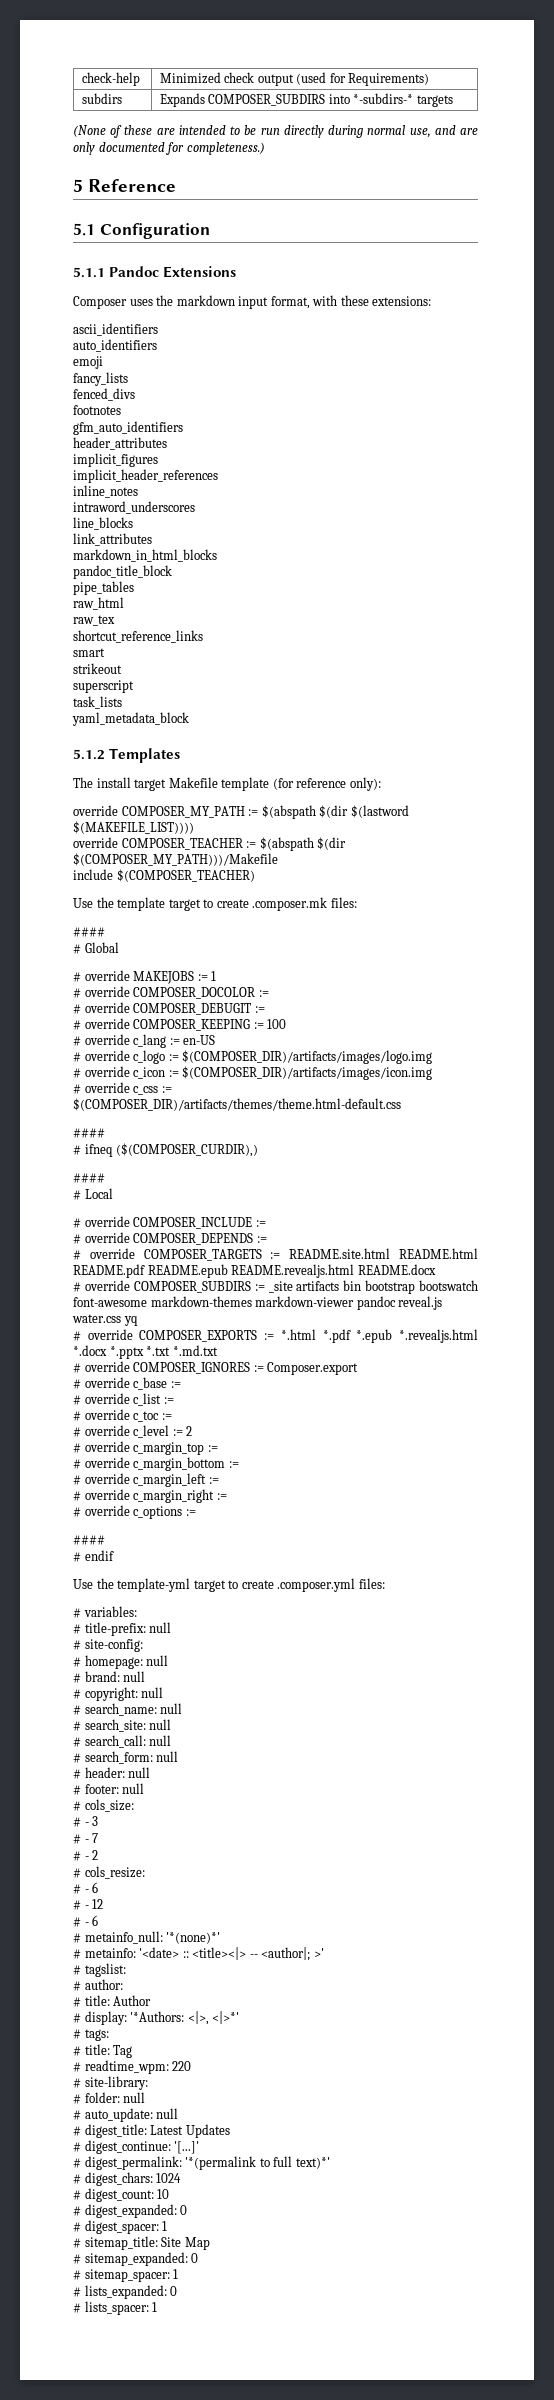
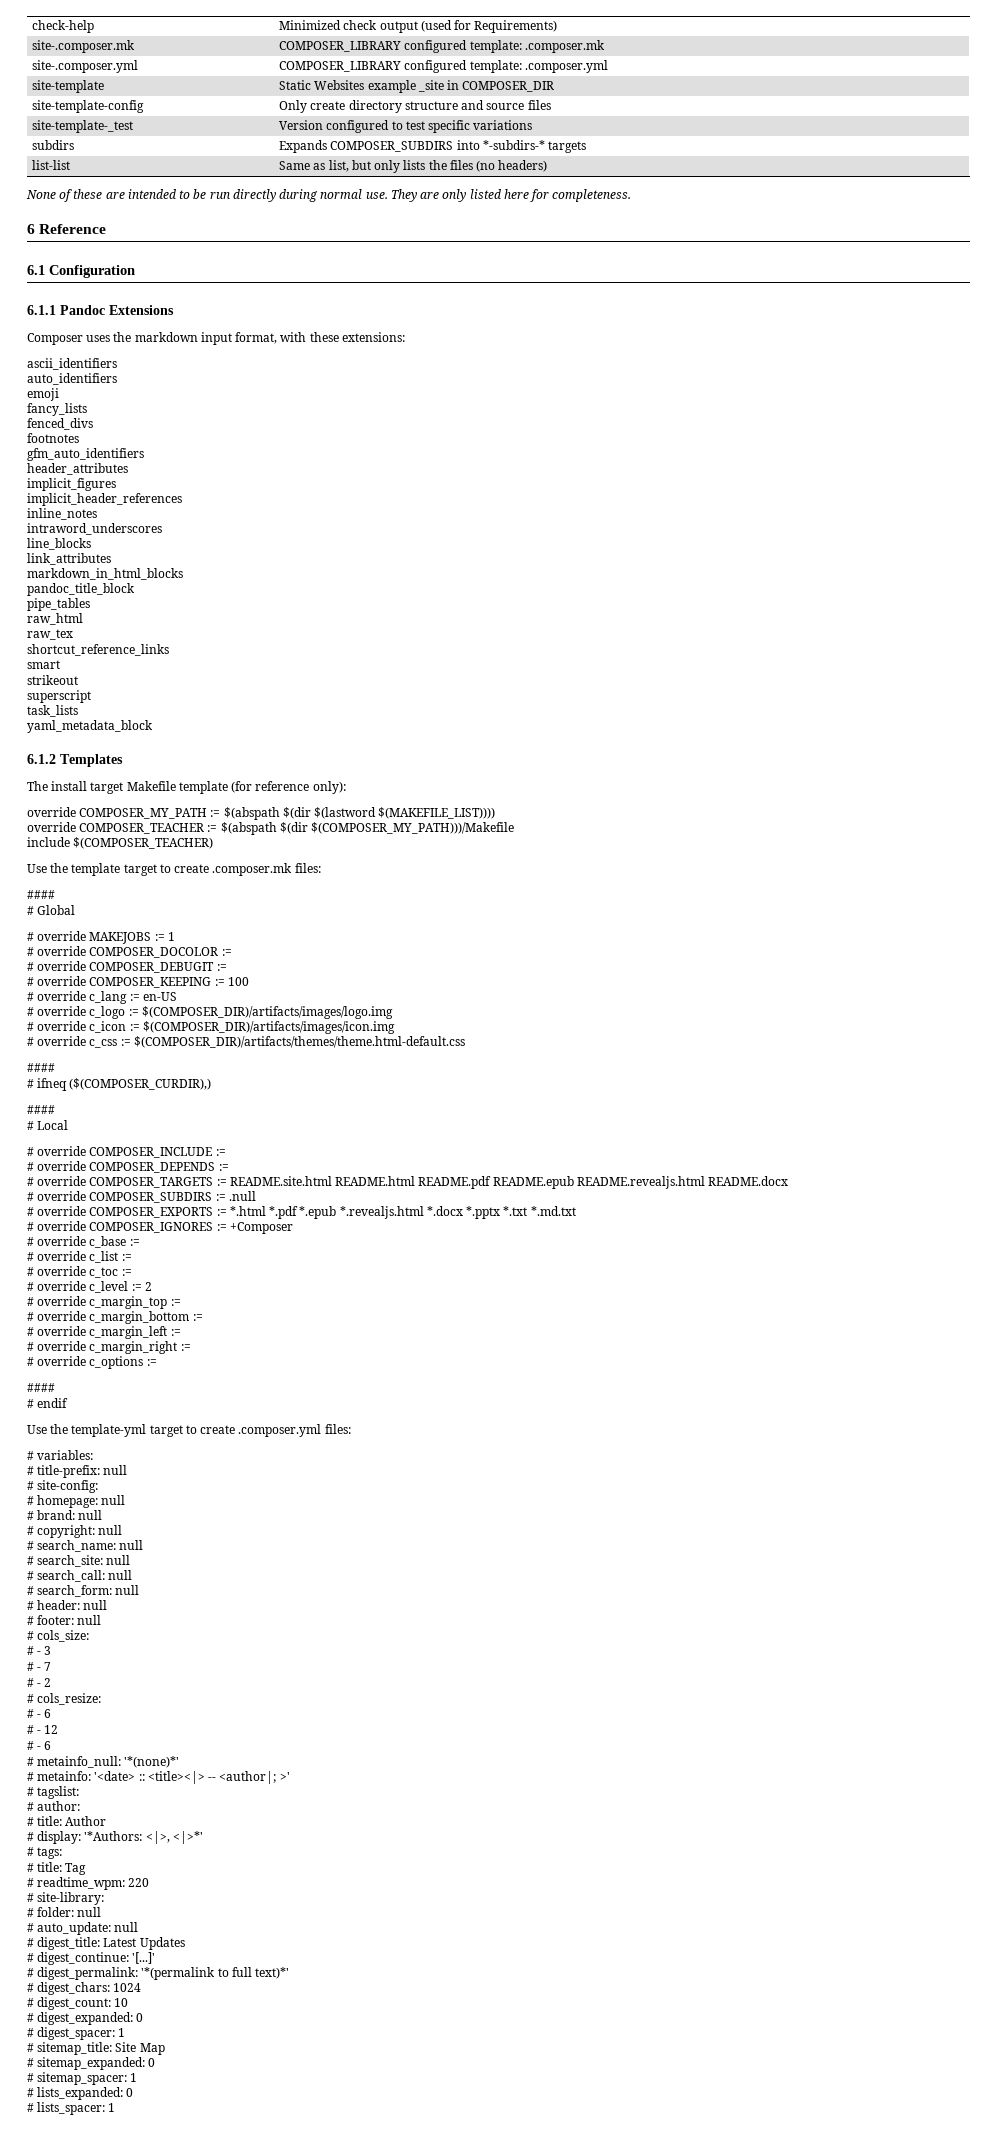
(430, 79) none -> [32,40,136,53] [279,40,605,53] [32,60,139,73] [279,60,608,73] [32,80,105,93] [279,80,555,93] [32,100,145,113] [279,100,551,113] [32,120,134,133] [279,120,533,133] // site-.composer.mk | COMPOSER_LIBRARY configured template: .composer.mk // site-.composer.yml | COMPOSER_LIBRARY configured template: .composer.yml // site-template | Static Websites example _site in COMPOSER_DIR // site-template-config | Only create directory structure and source files // site-template-_test | Version configured to test specific variations
[73,125,106,137] // (None -> [32,160,71,170] [279,160,548,173] [26,190,56,199] // list-list | Same as list, but only lists the files (no headers) // None
[409,125,478,138] [73,142,265,155] [73,179,83,192] use, and are only documented for completeness.) // 5 -> [365,189,632,202] [27,224,35,234] use. They are only listed here for completeness. // 6
[73,223,95,236] 5.1 -> [27,265,45,275] 6.1
[73,267,105,278] 5.1.1 -> [27,305,56,315] 6.1.1
[73,749,105,760] 5.1.2 -> [27,754,56,764] 6.1.2
[268,1280,478,1294] [73,1296,443,1310] [72,1314,138,1326] _site artifacts bin bootstrap bootswatch font-awesome markdown-themes markdown-viewer pandoc reveal.js water.css yq -> [228,1191,256,1201] .null
[267,1362,359,1375] Composer.export -> [229,1222,293,1234] +Composer

